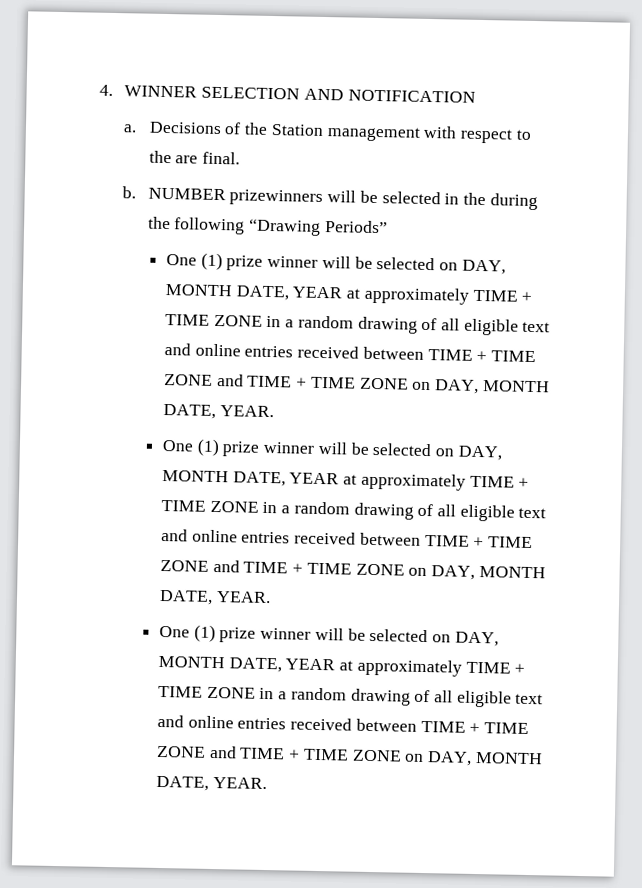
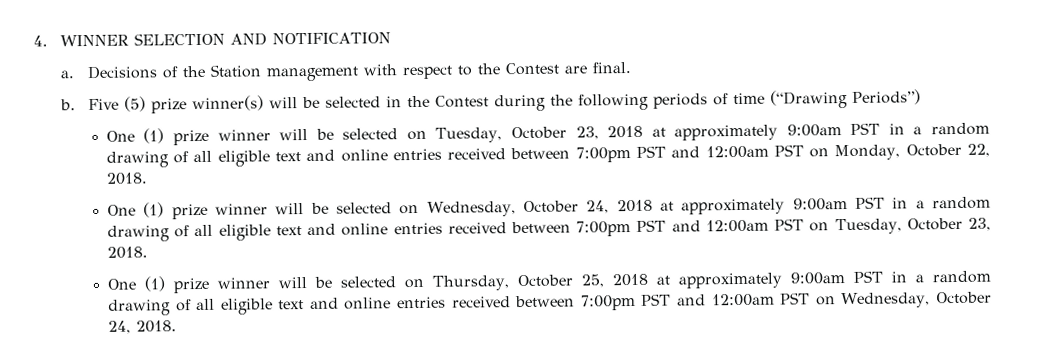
(172, 157) none -> [505,62,561,76] Contest
[147,187,324,207] NUMBER prizewinners -> [88,95,265,114] Five (5) prize winner(s)
(487, 199) none -> [435,95,490,108] Contest
[248,218,388,236] [165,252,506,275] [164,284,533,305] [164,313,263,327] “Drawing Periods” // One (1) prize winner will be selected on DAY, MONTH DATE, YEAR at approximately TIME + TIME ZONE -> [653,89,922,109] [105,122,881,146] periods of time (“Drawing Periods”) // One (1) prize winner will be selected on Tuesday, October 23, 2018 at approximately 9:00am PST
[427,349,537,363] [163,373,550,394] [162,403,274,419] [161,438,502,461] [161,469,530,491] [160,499,259,513] TIME + TIME ZONE and TIME + TIME ZONE on DAY, MONTH DATE, YEAR. // One (1) prize winner will be selected on DAY, MONTH DATE, YEAR at approximately TIME + TIME ZONE -> [575,143,991,163] [105,172,148,185] [106,196,885,220] 7:00pm PST and 12:00am PST on Monday, October 22, 2018. // One (1) prize winner will be selected on Wednesday, October 24, 2018 at approximately 9:00am PST
[424,534,534,549] [159,559,546,580] [158,589,271,605] [158,624,499,647] [157,655,526,677] [157,685,256,699] TIME + TIME ZONE and TIME + TIME ZONE on DAY, MONTH DATE, YEAR. // One (1) prize winner will be selected on DAY, MONTH DATE, YEAR at approximately TIME + TIME ZONE -> [576,217,992,237] [106,246,148,259] [106,270,883,294] 7:00pm PST and 12:00am PST on Tuesday, October 23, 2018. // One (1) prize winner will be selected on Thursday, October 25, 2018 at approximately 9:00am PST
[420,720,530,735] [156,745,543,766] [155,775,267,791] TIME + TIME ZONE and TIME + TIME ZONE on DAY, MONTH DATE, YEAR. -> [580,291,992,311] [107,320,177,334] 7:00pm PST and 12:00am PST on Wednesday, October 24, 2018.

